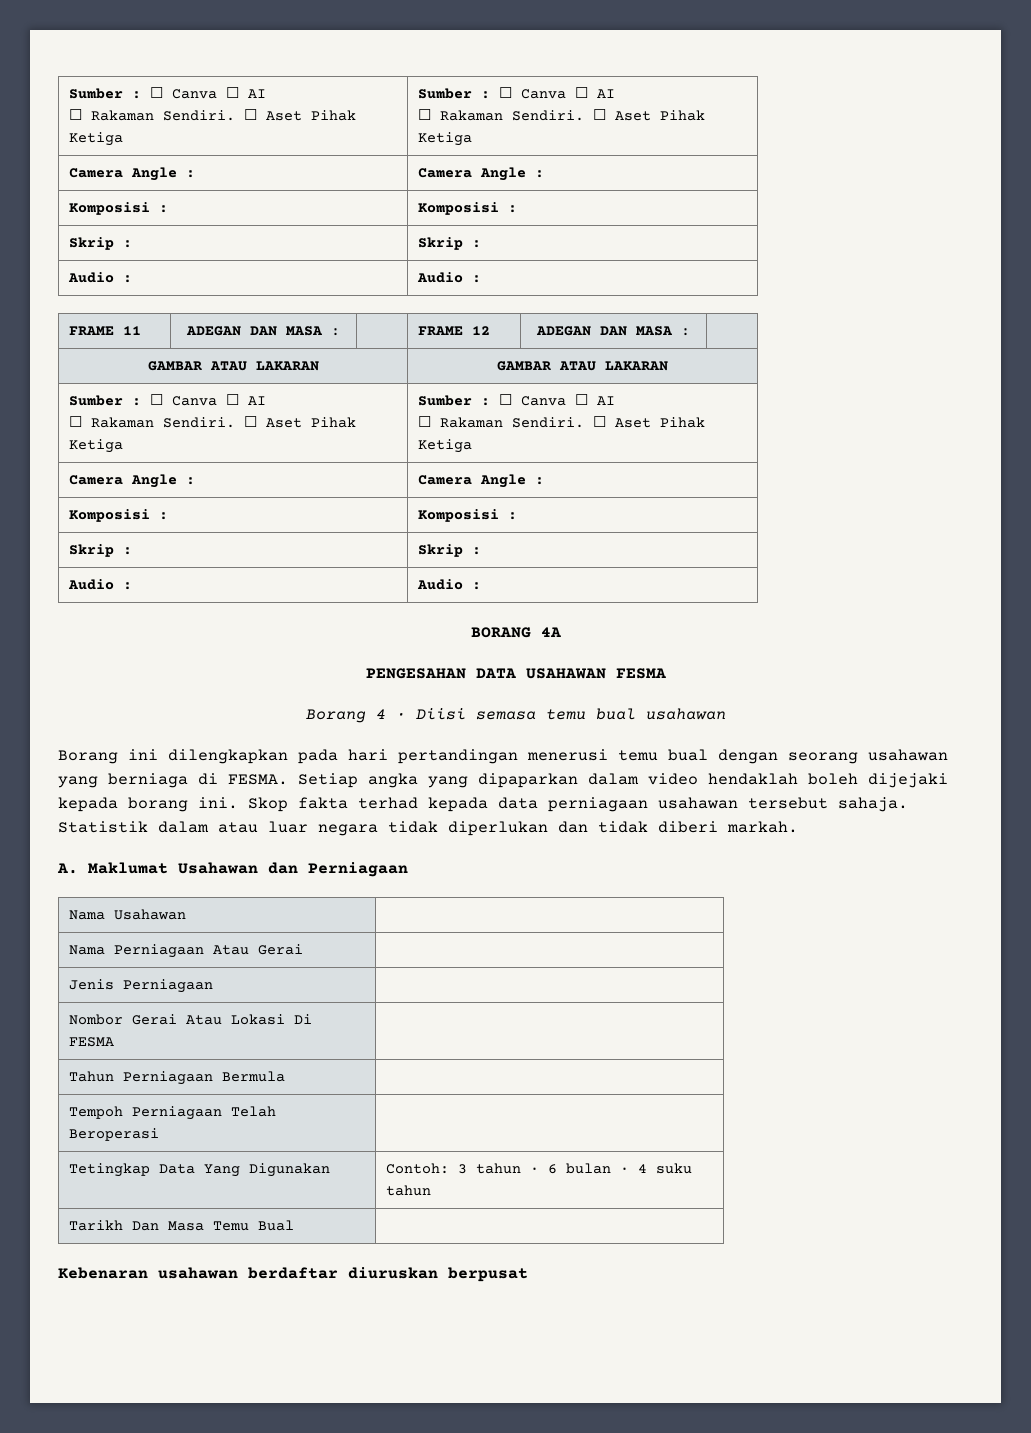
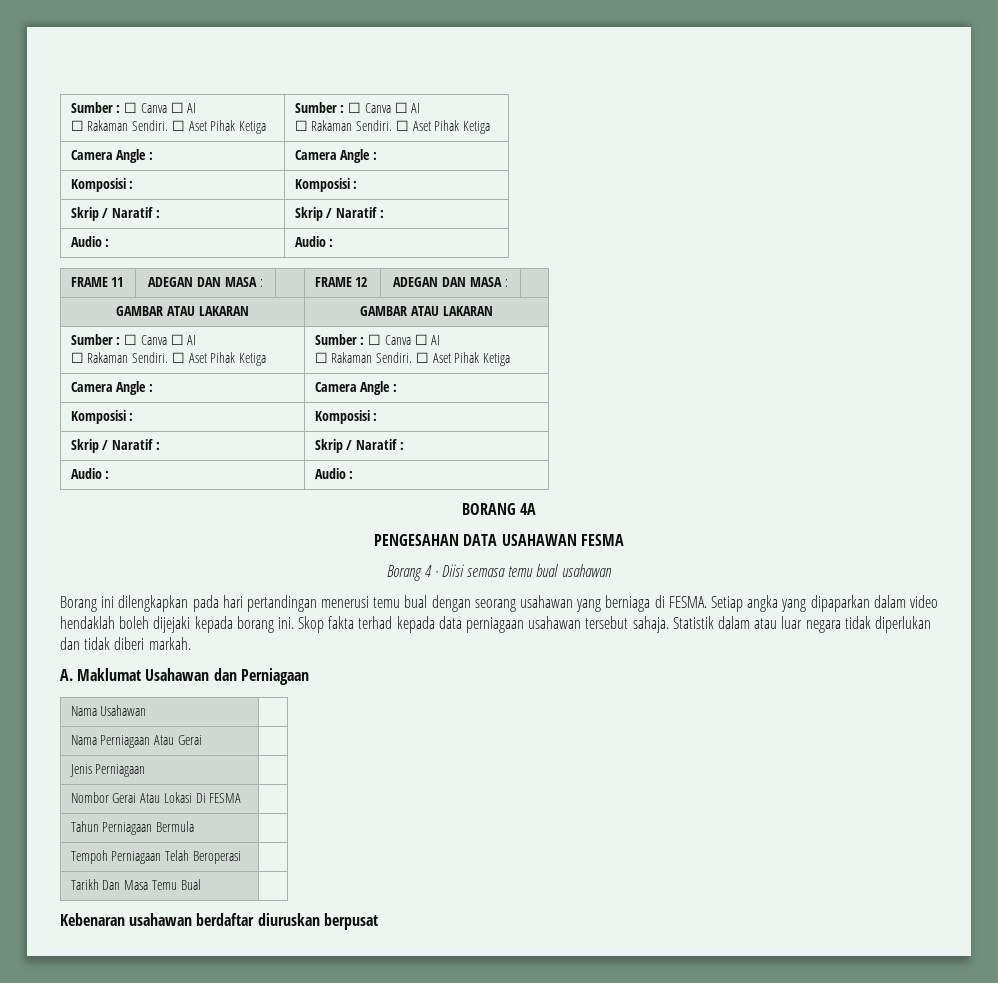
[122,240,132,248] [417,237,463,250] : | Skrip -> [102,207,160,218] [294,207,378,221] / Naratif : | Skrip / Naratif
[122,547,132,555] [417,544,463,557] : | Skrip -> [102,439,160,450] [314,439,398,453] / Naratif : | Skrip / Naratif
[68,1163,330,1177] [385,1163,692,1174] [385,1185,431,1196] // Tetingkap Data Yang Digunakan | Contoh: 3 tahun · 6 bulan · 4 suku tahun -> (241, 857) none

